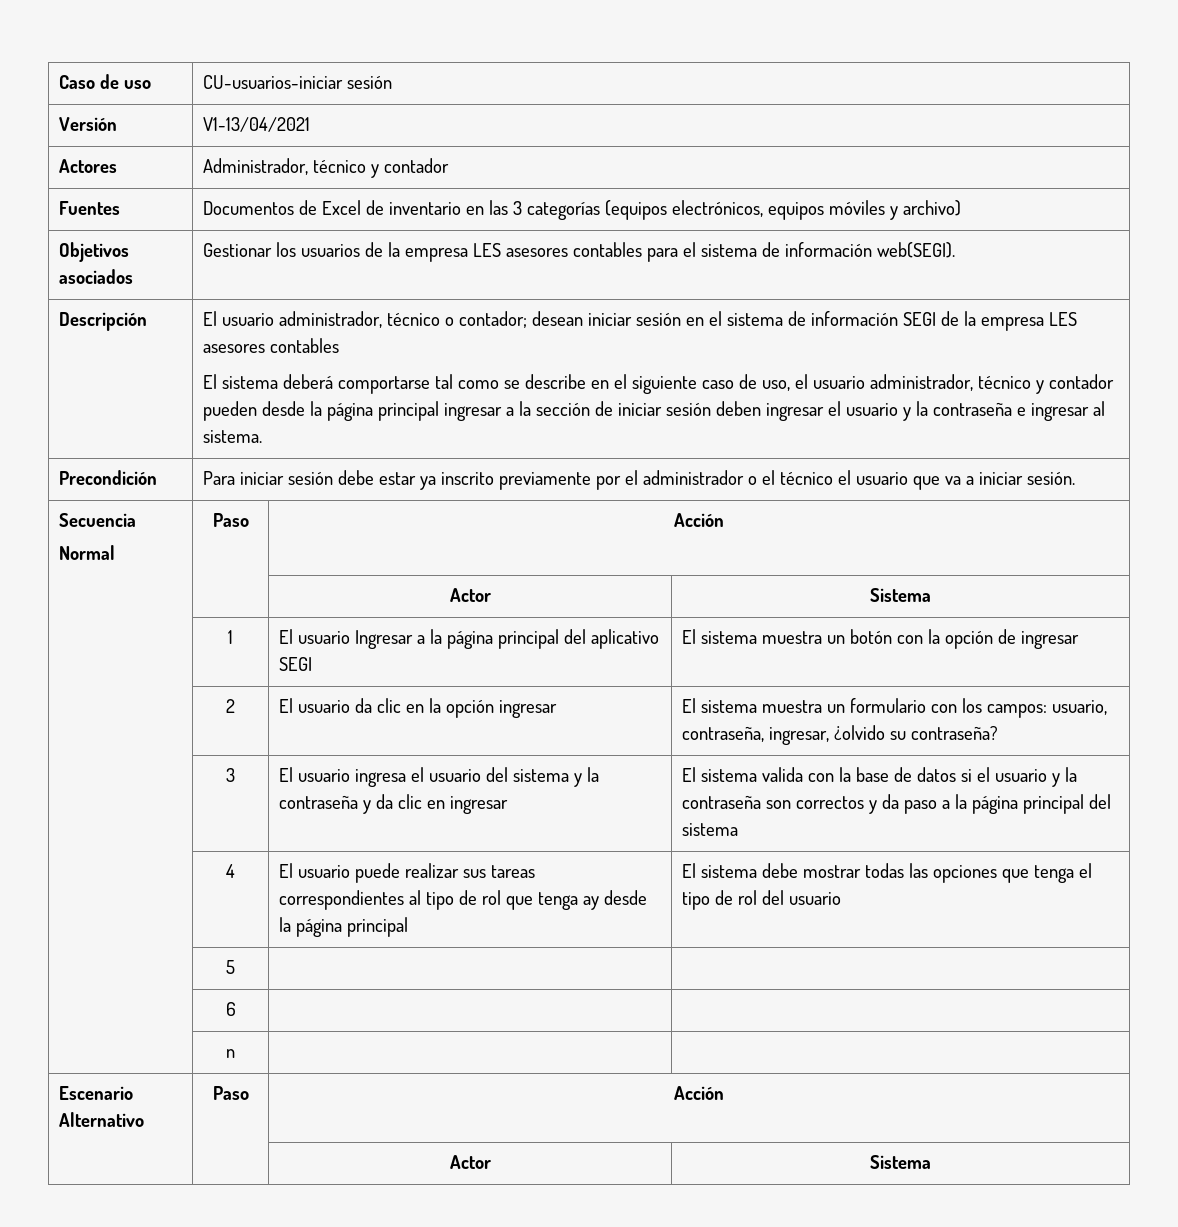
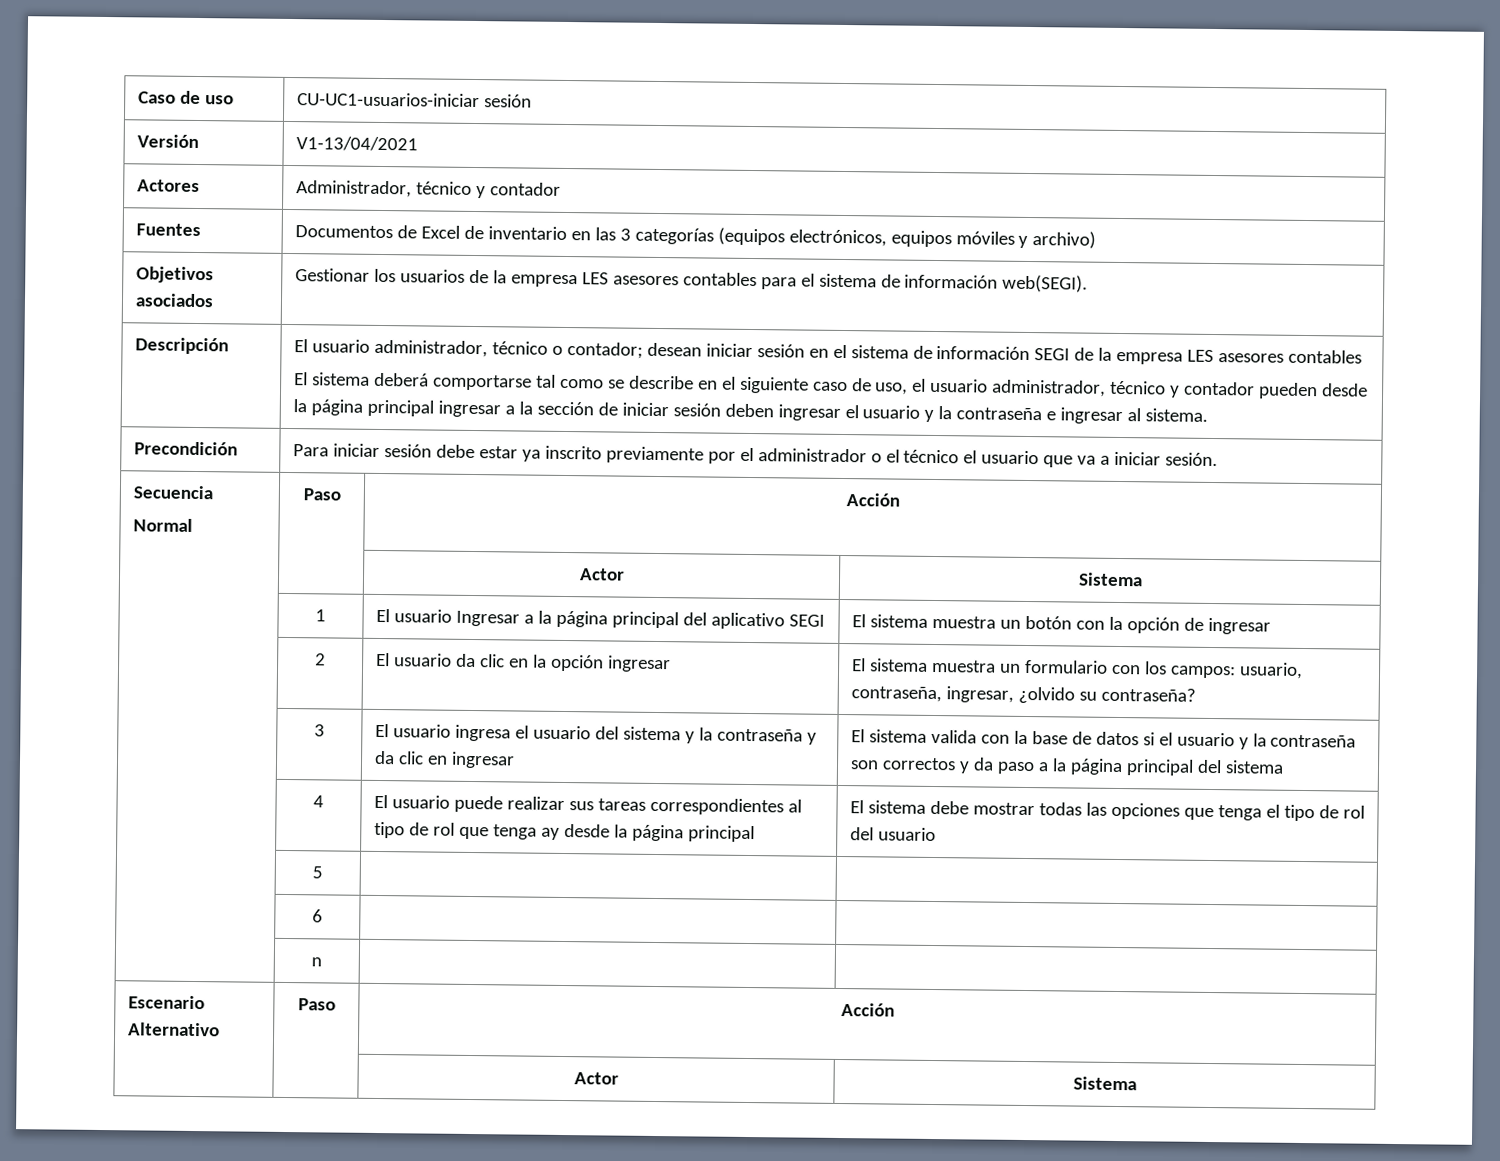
[203,75,344,89] CU-usuarios-iniciar -> [296,92,480,108] CU-UC1-usuarios-iniciar

